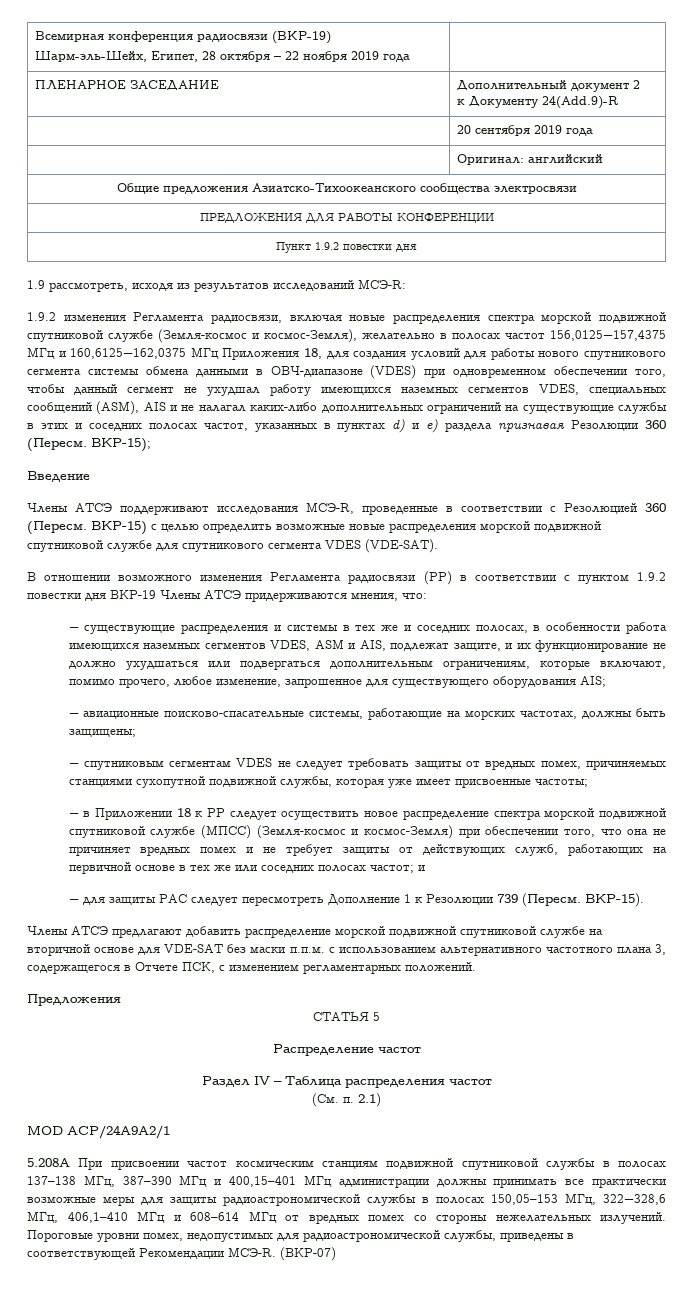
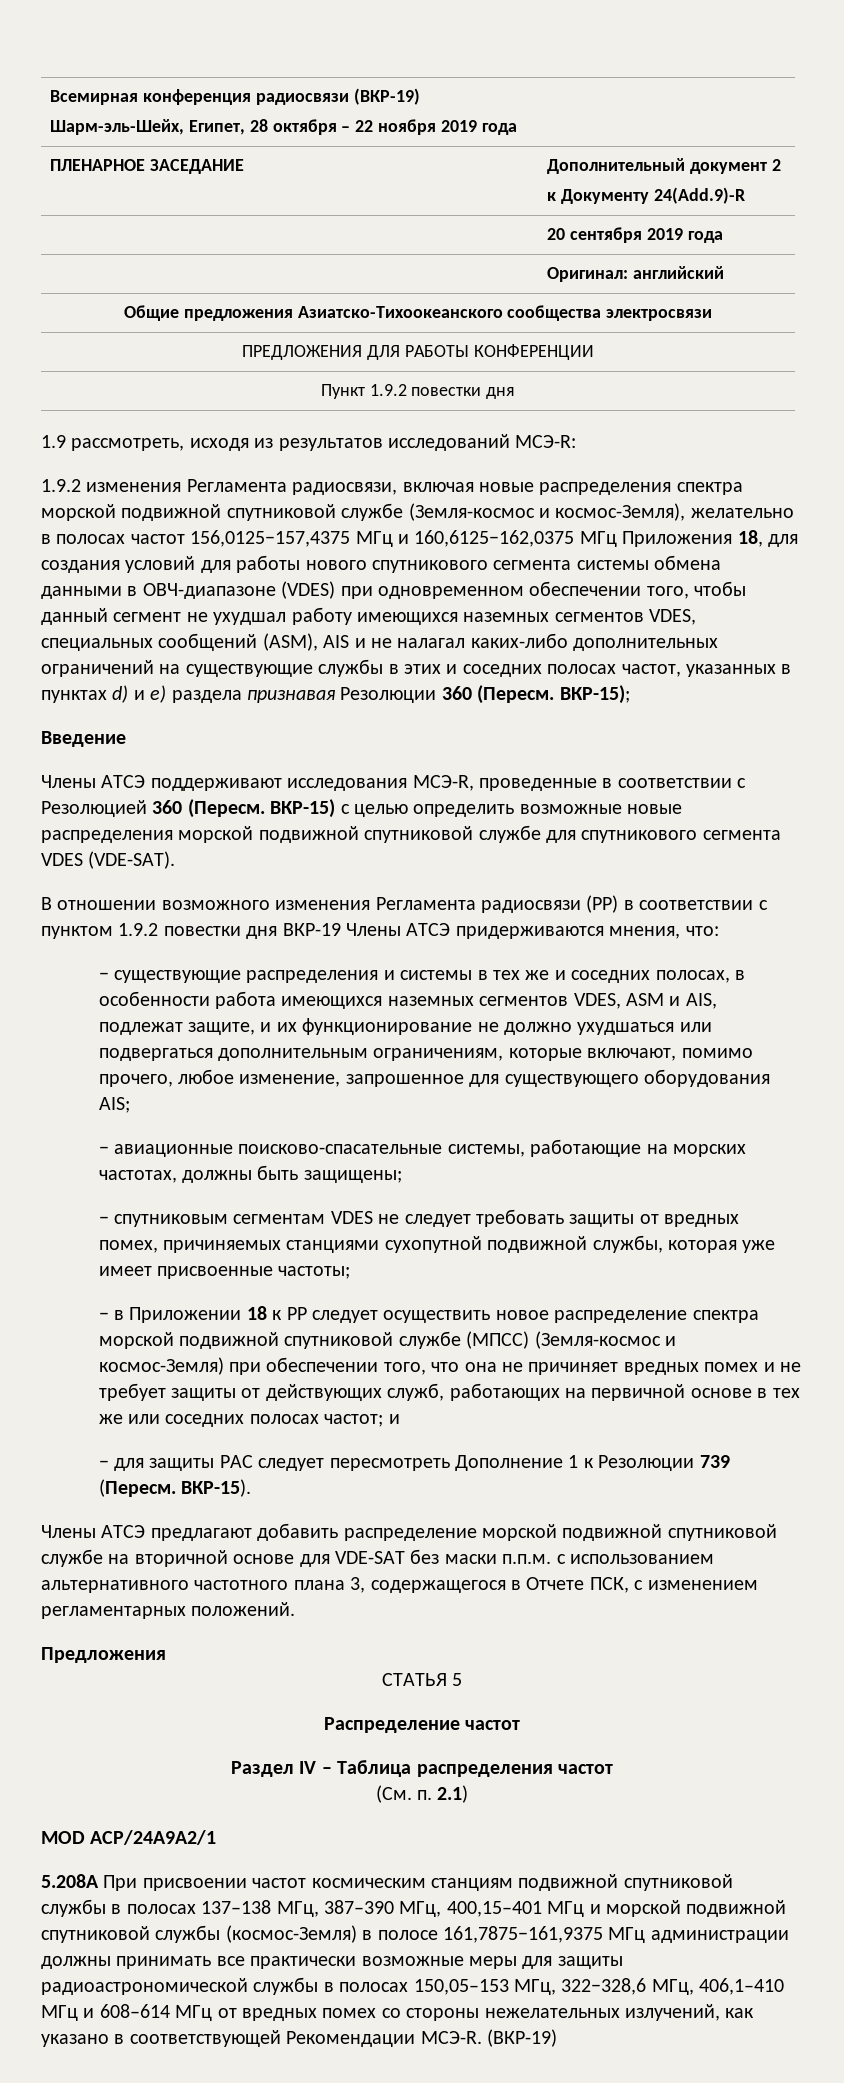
[179,1175,297,1187] МГц и 400,15–401 -> [399,1900,787,1917] [41,1925,603,1943] МГц, 400,15–401 МГц и морской подвижной спутниковой службы (космос-Земля) в полосе 161,7875−161,9375
[600,1212,666,1224] [27,1230,564,1242] излучений. Пороговые уровни помех, недопустимых для радиоастрономической службы, приведены -> [624,2004,755,2021] [41,2034,109,2047] излучений, как указано
[280,1247,336,1261] (ВКР-07) -> [487,2029,557,2047] (ВКР-19)

